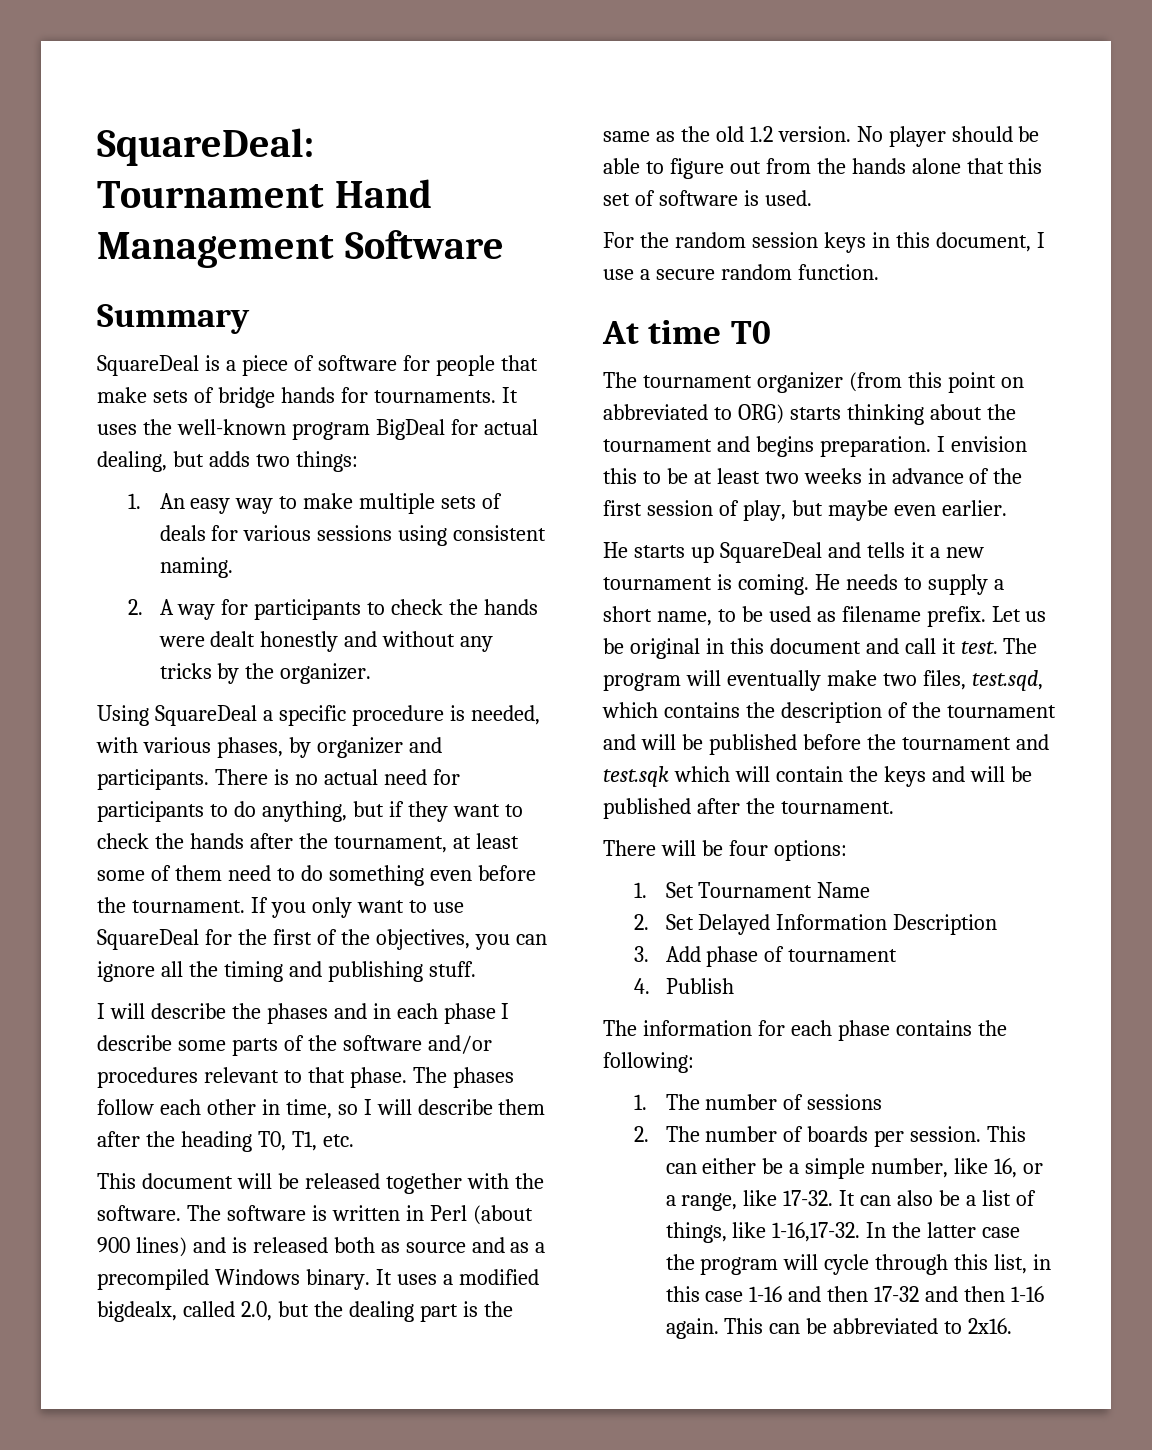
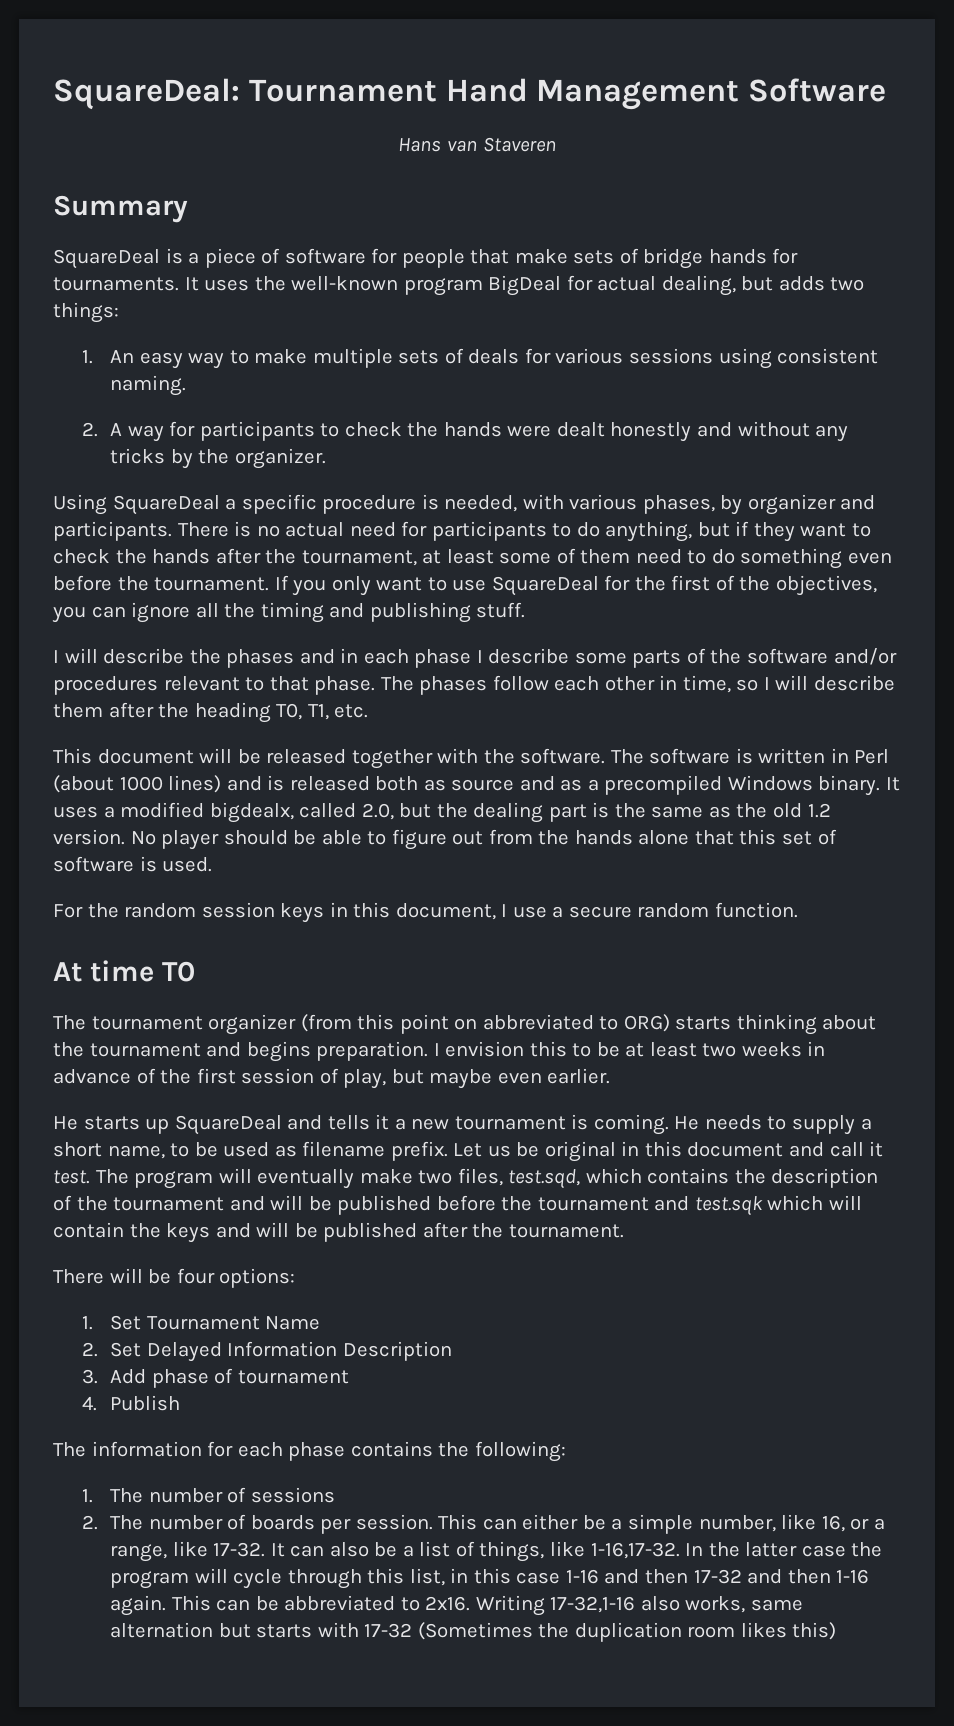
(504, 244) none -> [398,137,556,152] // Hans van Staveren
[97,1237,130,1253] 900 -> [119,776,163,791] 1000
(1013, 1326) none -> [475,1595,803,1616] [110,1622,837,1642] Writing 17-32,1-16 also works, same alternation but starts with 17-32 (Sometimes the duplication room likes this)

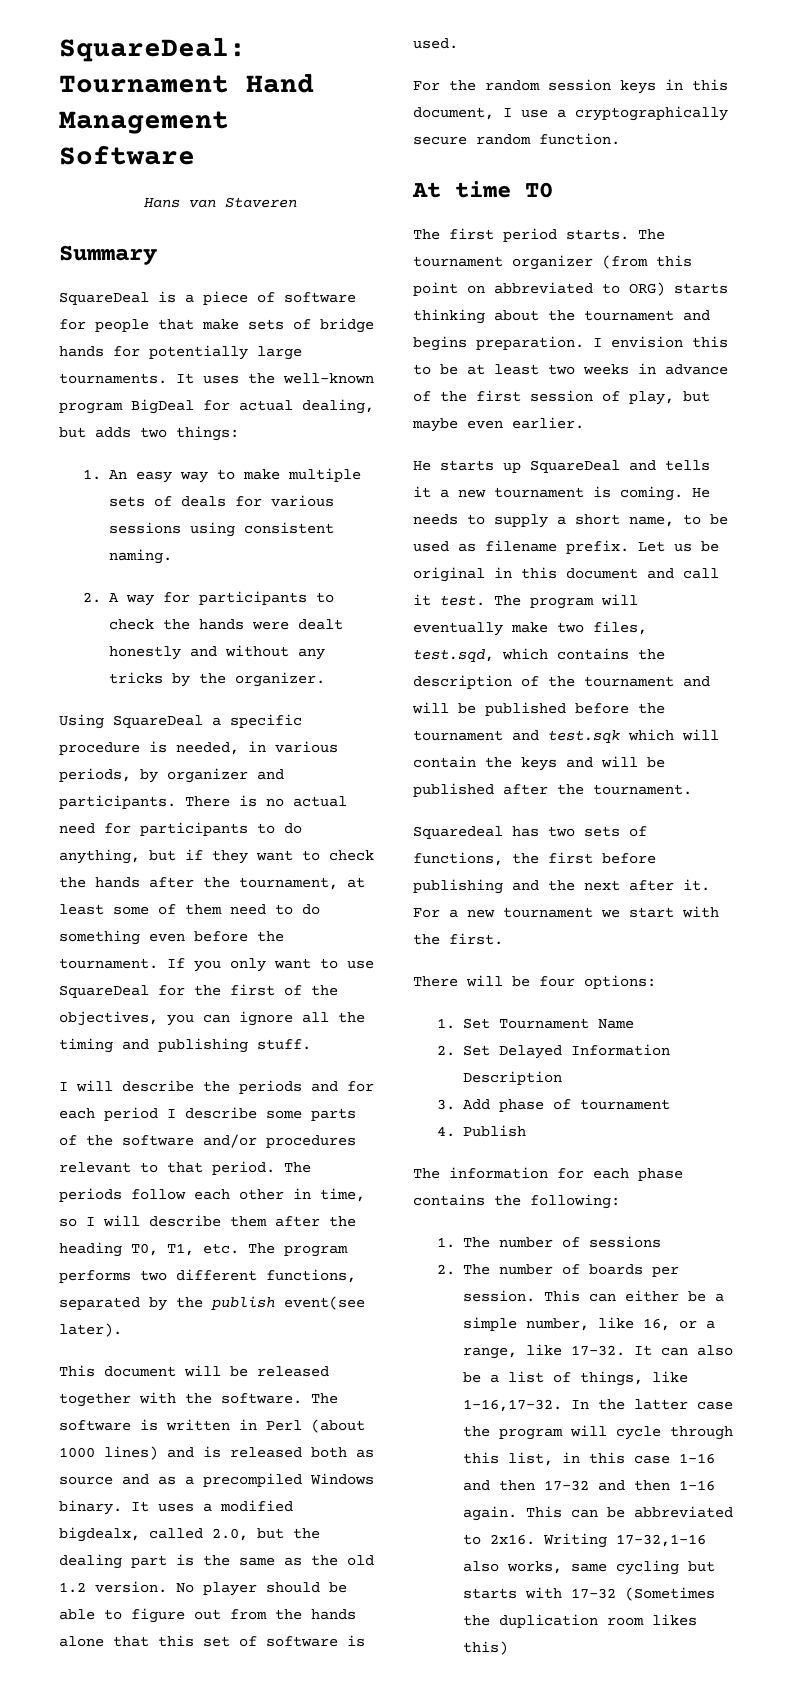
(799, 256) none -> [149,345,302,360] potentially large
[522,494,715,514] with various phases, -> [248,741,338,753] [59,768,131,782] in various periods,
[226,648,472,668] phases and in each phase -> [239,1080,374,1094] [59,1107,158,1121] periods and for each period
[314,676,488,695] phase. The phases -> [212,1161,311,1175] [59,1188,122,1202] period. The periods
(369, 711) none -> [248,1243,348,1257] [59,1269,356,1283] [59,1296,365,1311] [59,1323,122,1337] The program performs two different functions, separated by the publish event(see later).
(564, 912) none -> [575,106,728,121] cryptographically
(86, 1022) none -> [449,228,665,242] first period starts. The
(624, 1231) none -> [413,826,647,839] [413,852,656,866] [413,879,710,894] [413,906,719,918] [413,933,503,945] // Squaredeal has two sets of functions, the first before publishing and the next after it. For a new tournament we start with the first.
[110,1622,214,1638] alternation -> [616,1560,680,1575] cycling

